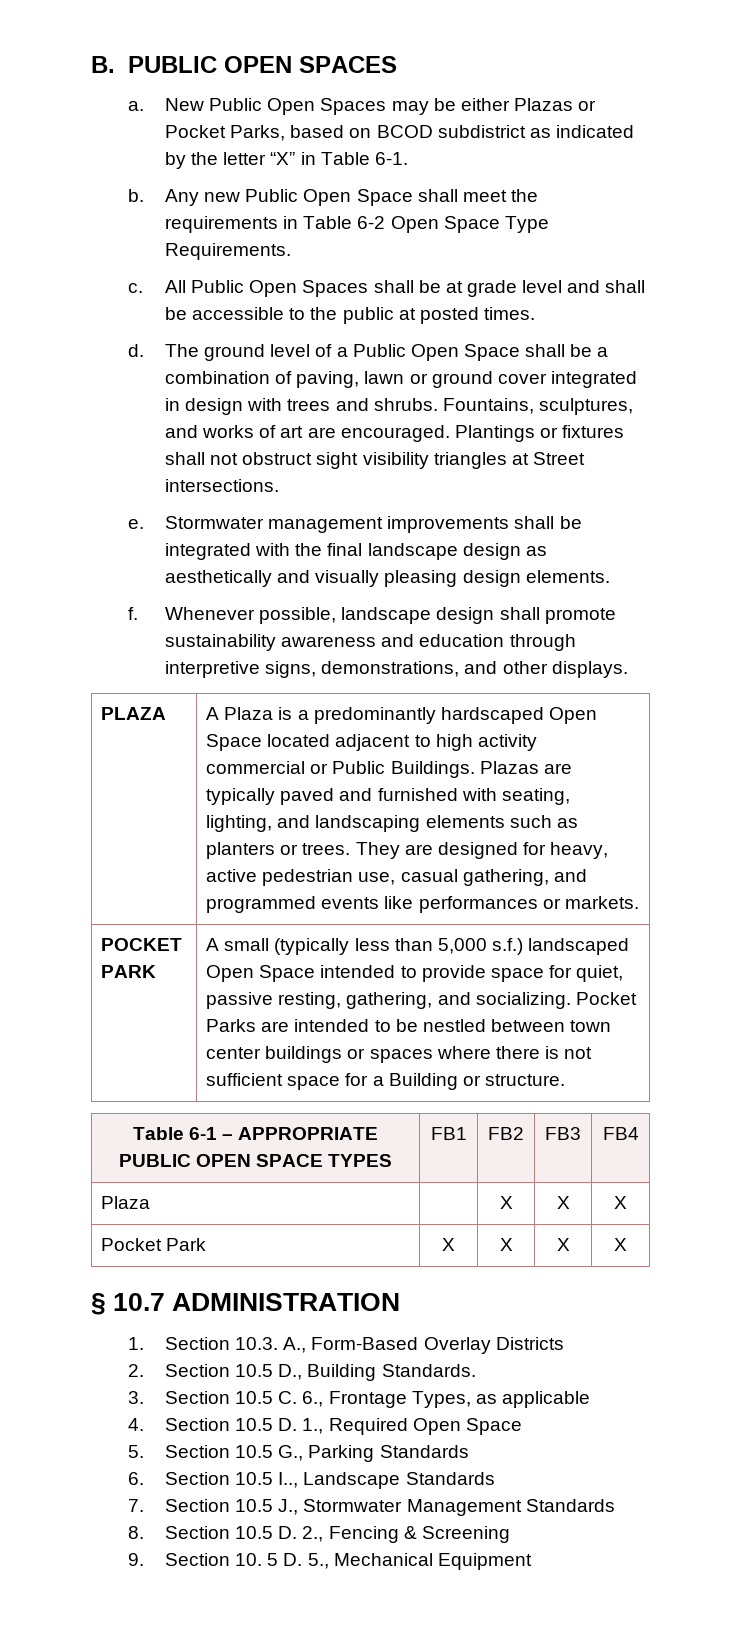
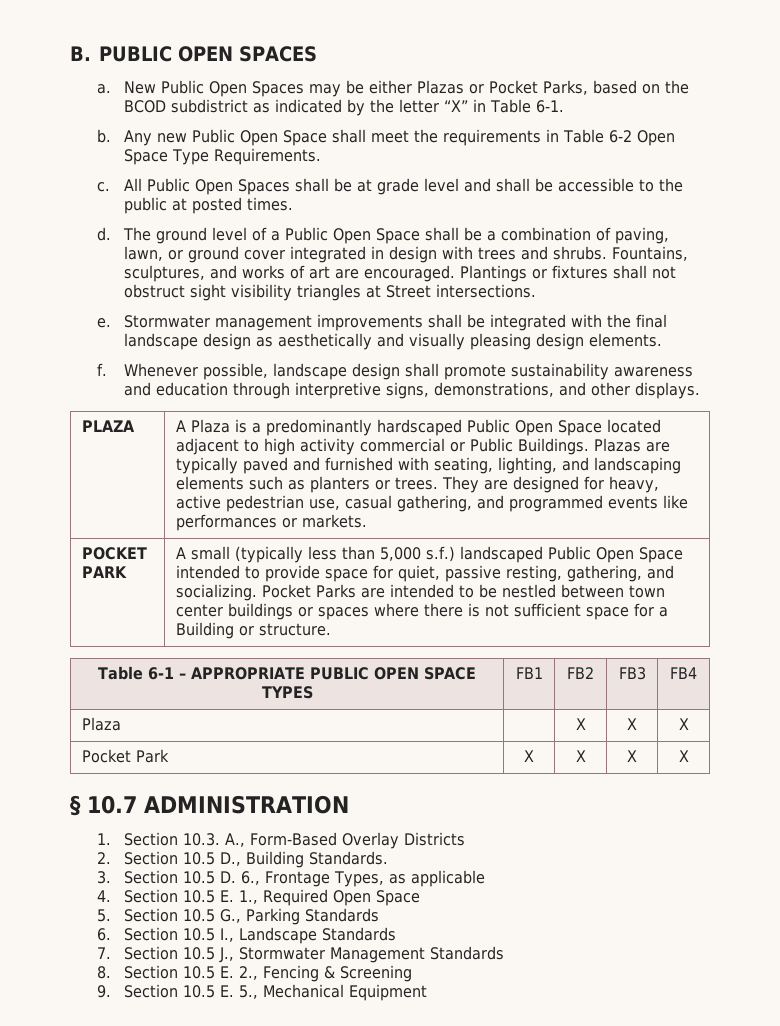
(372, 133) none -> [665,80,690,94] the
[364,371,405,384] lawn -> [124,246,164,261] lawn,
(544, 715) none -> [466,419,510,433] Public
(630, 946) none -> [547,546,591,560] Public
[278,1391,298,1404] C. -> [220,871,237,883] D.
[278,1418,298,1431] D. -> [220,890,235,902] E.
[278,1472,299,1488] I.., -> [220,928,235,942] I.,
[278,1526,298,1539] D. -> [220,966,235,978] E.
[235,1553,303,1566] 10. 5 D. -> [183,985,235,998] 10.5 E.

